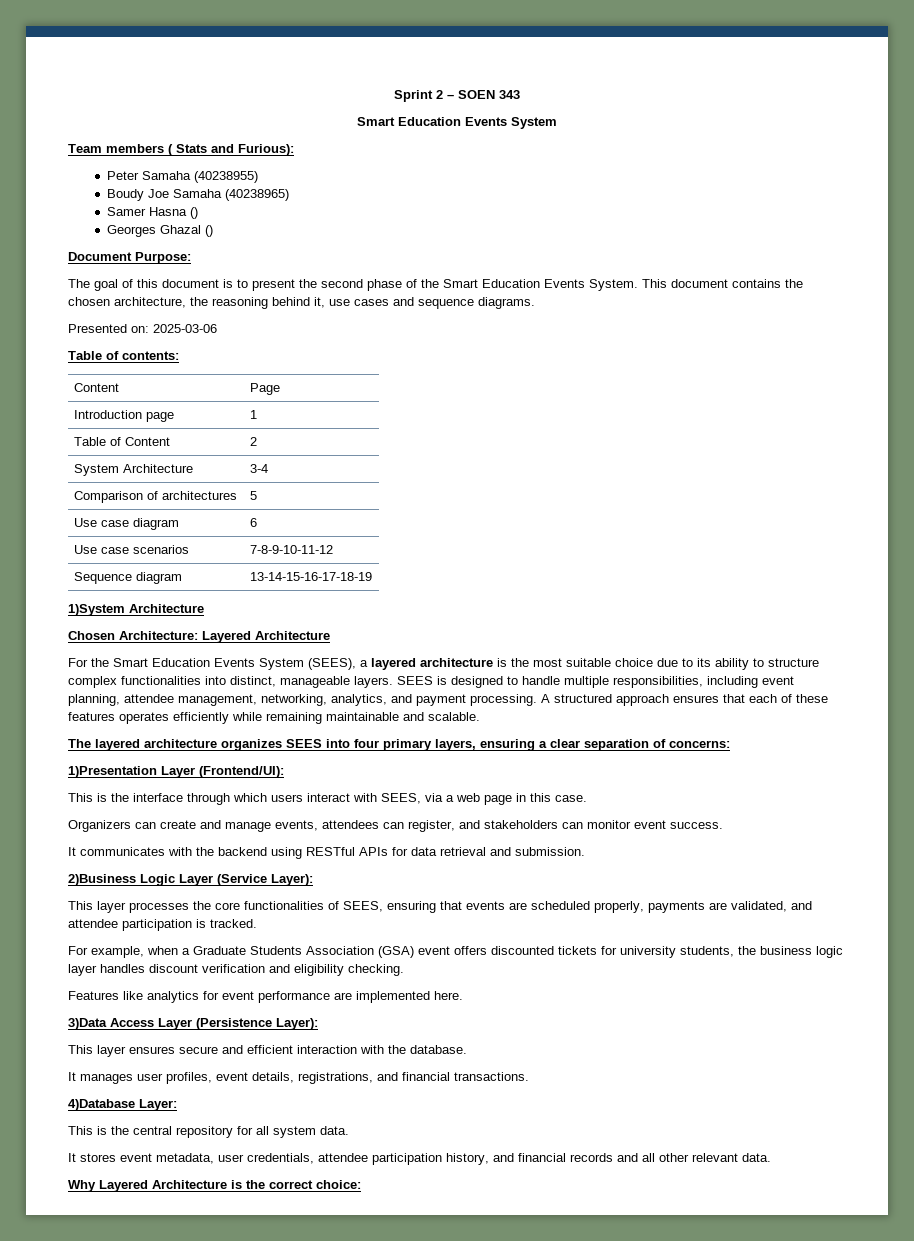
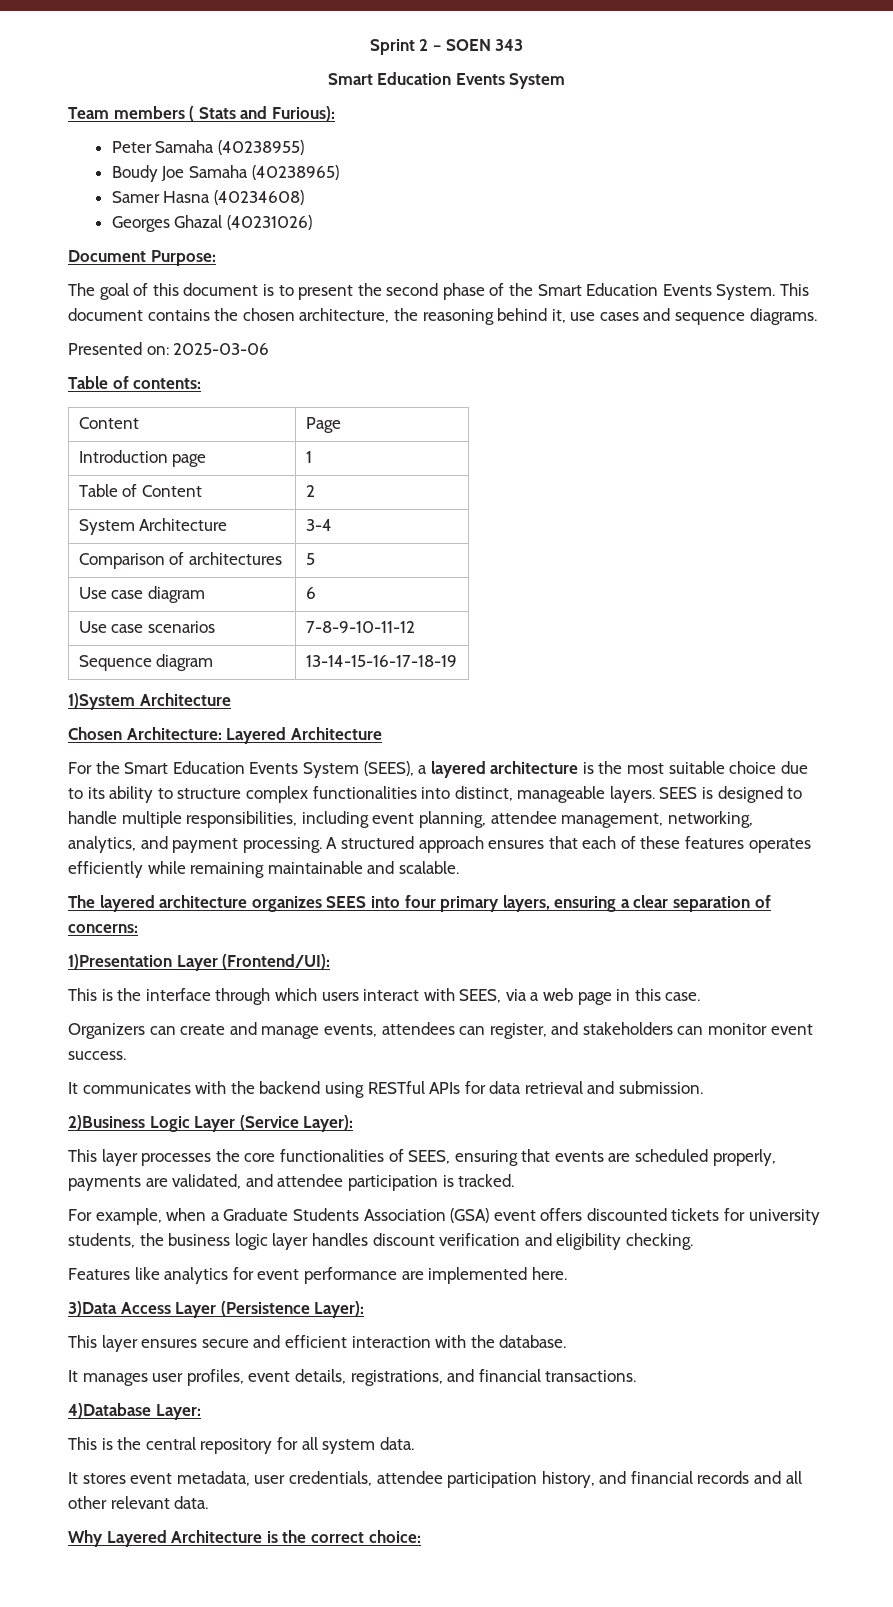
[189,207,198,219] () -> [213,190,304,205] (40234608)
[204,225,213,237] () -> [226,215,312,230] (40231026)

